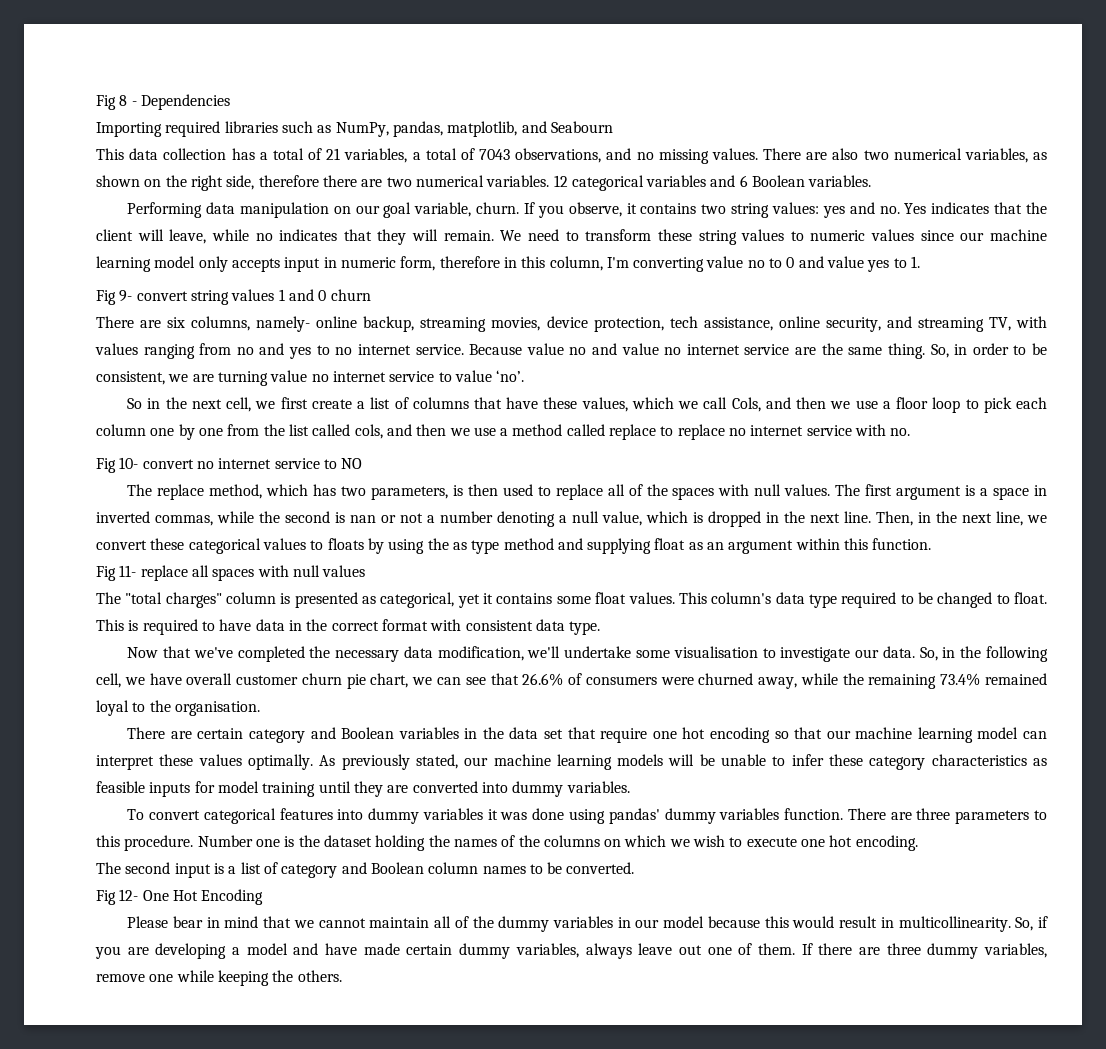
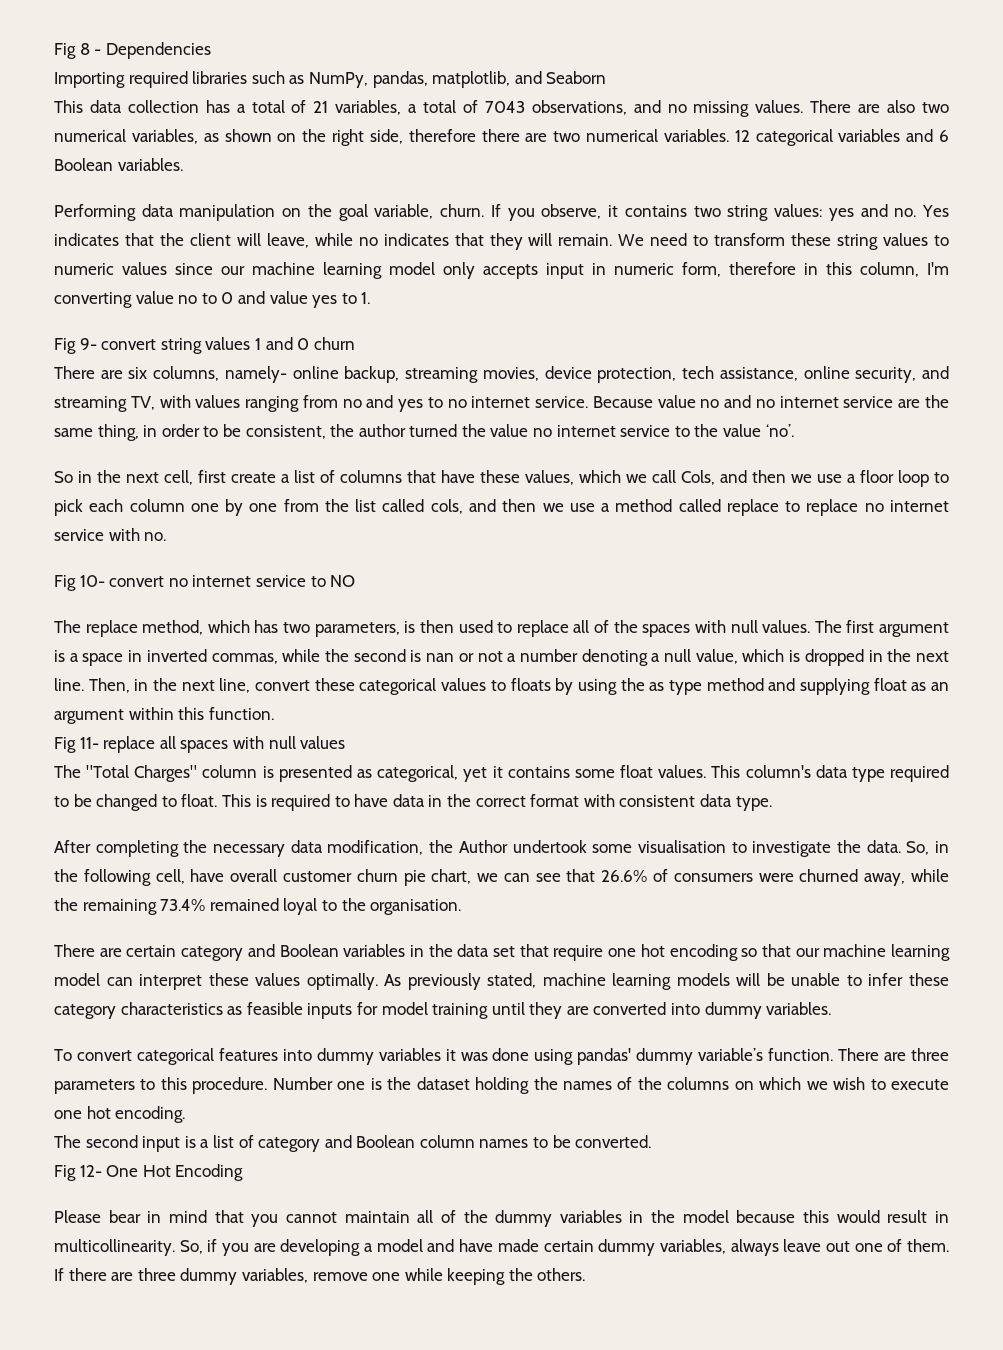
[550,121,613,133] Seabourn -> [546,71,607,84] Seaborn
[355,205,380,214] our -> [307,204,332,217] the
[621,343,659,355] value -> (752, 401) none
[887,343,949,359] thing. So, -> [97,424,139,441] thing,
[168,371,268,386] we are turning -> [330,424,486,437] the author turned the
(452, 377) none -> [694,424,719,437] the
[255,401,276,409] we -> (193, 477) none
[1027,515,1047,523] we -> (251, 685) none
[125,592,222,608] "total charges" -> [86,765,198,782] "Total Charges"
[127,646,305,662] Now that we've completed -> [54,840,179,857] After completing
[527,646,632,658] we'll undertake -> [429,840,587,853] the Author undertook
[855,649,880,658] our -> [836,840,861,853] the
[124,677,145,685] we -> (185, 876) none
[464,757,489,766] our -> (537, 980) none
[719,808,780,820] variables -> [698,1048,764,1061] variable’s
[293,920,314,928] we -> [251,1214,279,1227] you
[635,919,660,928] our -> [651,1210,676,1223] the

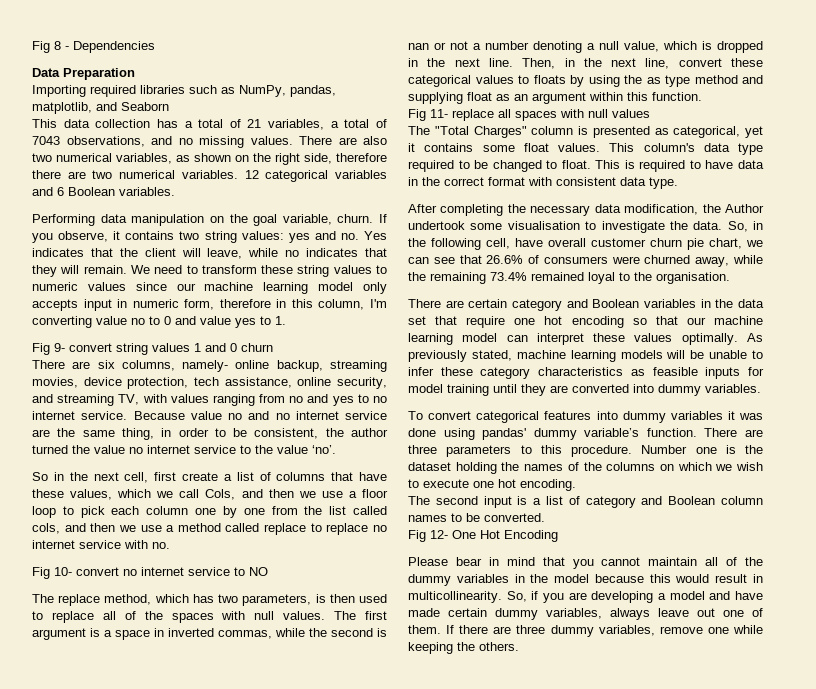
(211, 50) none -> [32,68,135,80] // Data Preparation

